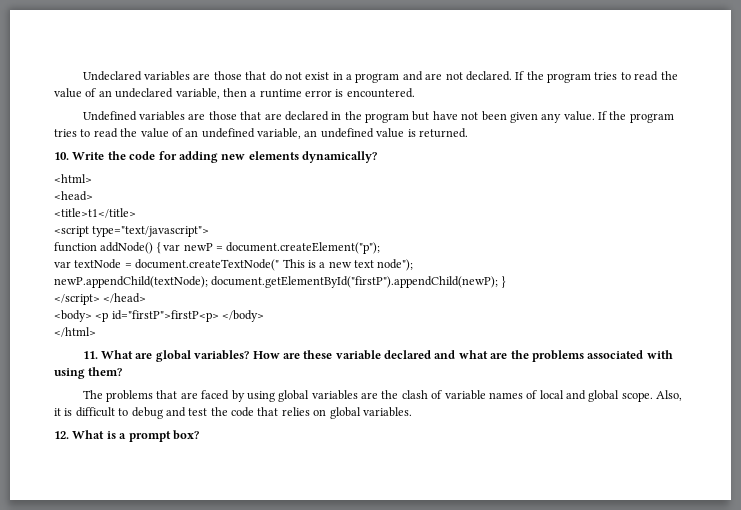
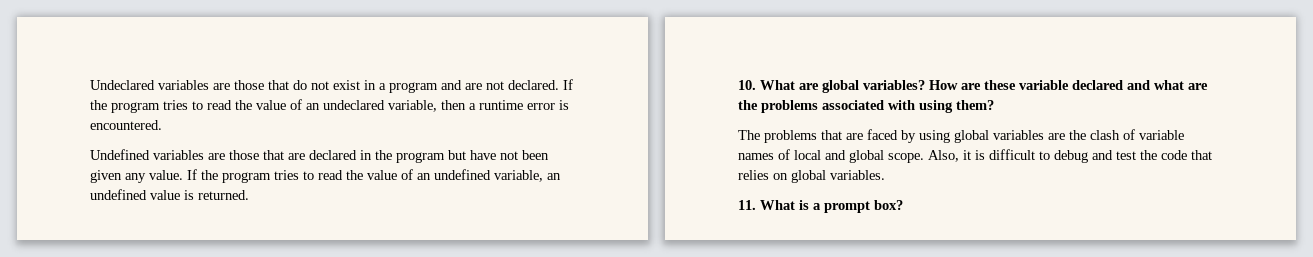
[72,151,377,163] [54,174,92,183] [54,191,93,201] [54,208,136,218] [54,226,210,237] [54,242,381,254] [54,259,414,271] [54,276,506,288] [54,293,147,305] [54,310,265,322] [54,327,96,337] [82,351,98,359] Write the code for adding new elements dynamically? // <html> // <head> // <title>t1</title> // <script type="text/javascript"> // function addNode() { var newP = document.createElement("p"); // var textNode = document.createTextNode(" This is a new text node"); // newP.appendChild(textNode); document.getElementById("firstP").appendChild(newP); } // </script> </head> // <body> <p id="firstP">firstP<p> </body> // </html> // 11. -> (756, 85) none
[54,431,69,439] 12. -> [738,200,756,210] 11.

